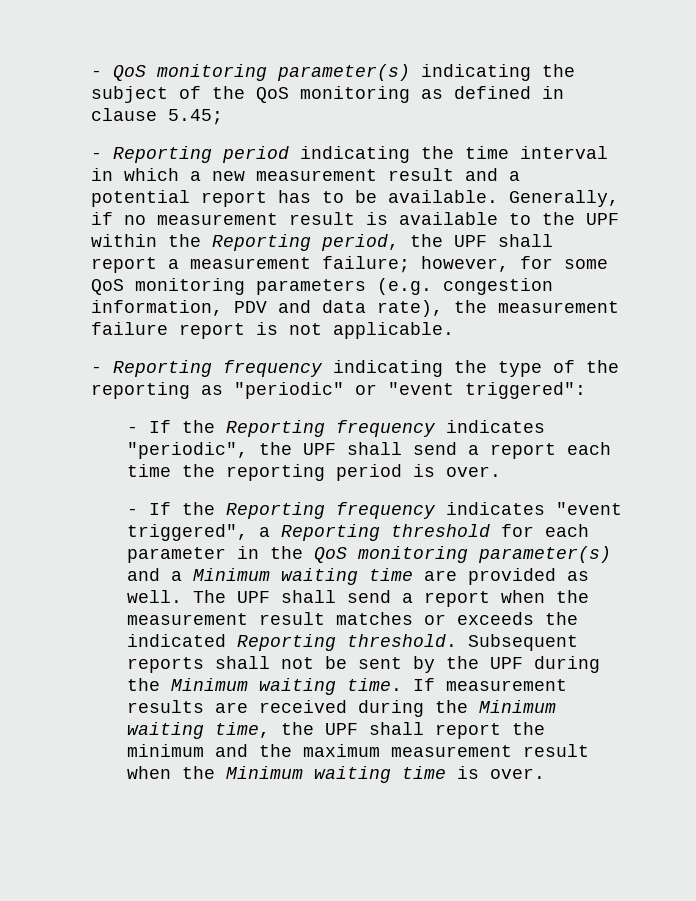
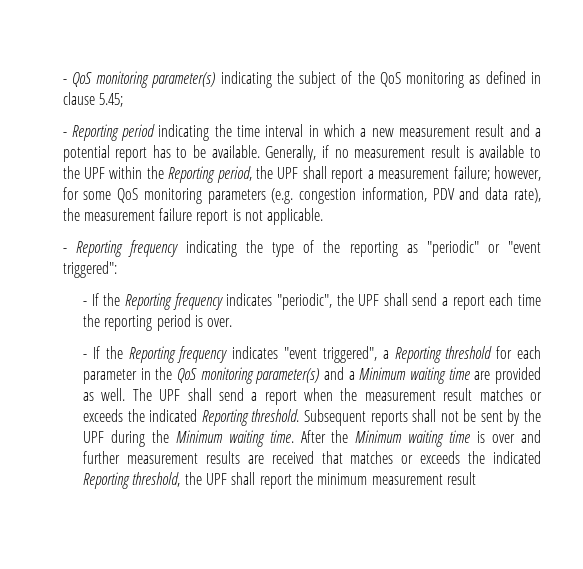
[412,678,567,691] [126,700,556,717] [126,722,270,739] If measurement results are received during the Minimum waiting time, -> [300,430,541,447] [83,451,542,464] [83,472,181,489] After the Minimum waiting time is over and further measurement results are received that matches or exceeds the indicated Reporting threshold,
[214,744,589,757] [126,766,545,783] and the maximum measurement result when the Minimum waiting time is over. -> [371,472,476,485] measurement result

